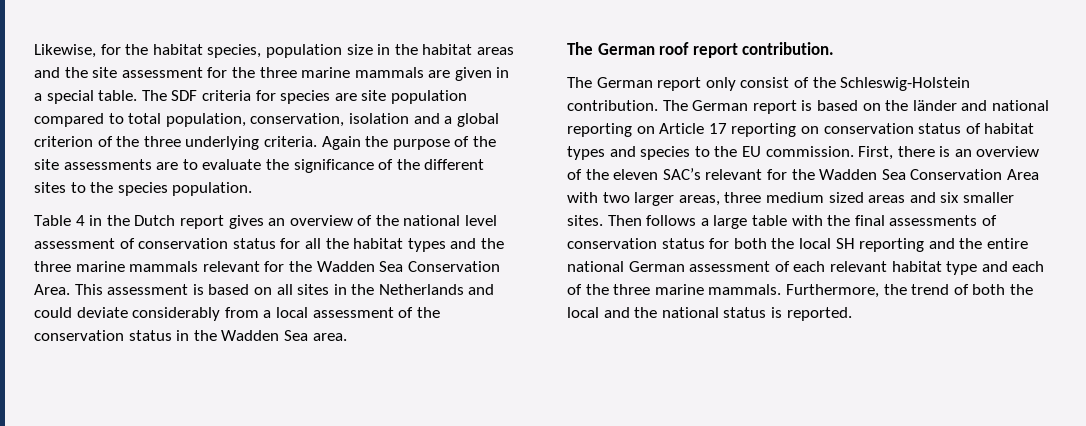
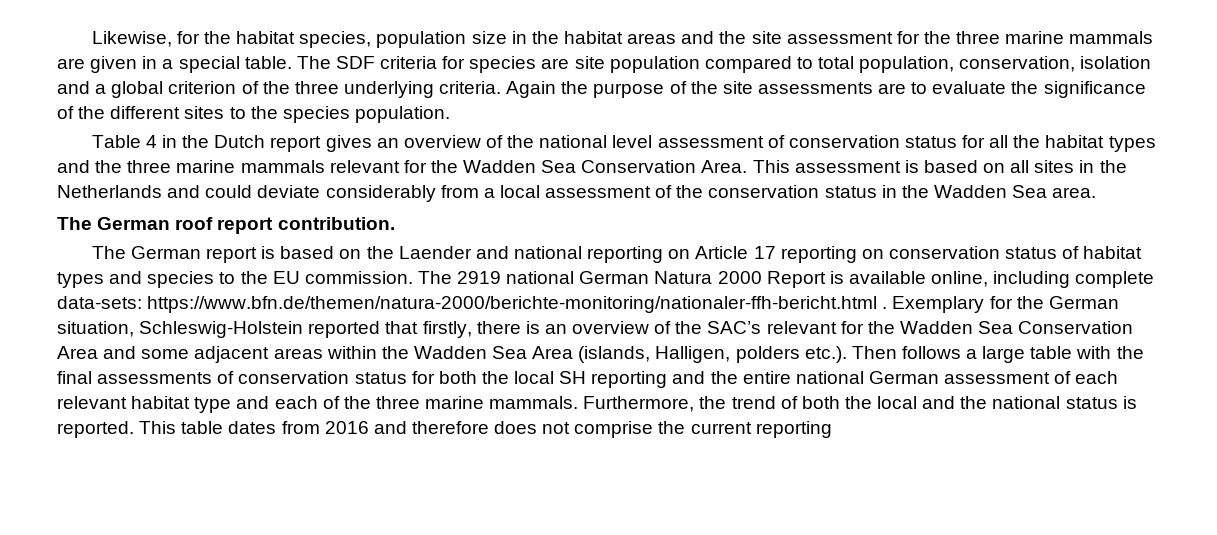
[705,77,971,91] [567,100,797,114] only consist of the Schleswig-Holstein contribution. The German report -> (258, 255) none
[912,100,957,111] länder -> [398,246,472,259] Laender
[858,146,894,160] First, -> [417,271,1155,288] [57,296,1119,313] [57,321,472,338] The 2919 national German Natura 2000 Report is available online, including complete data-sets: https://www.bfn.de/themen/natura-2000/berichte-monitoring/nationaler-ffh-bericht.html . Exemplary for the German situation, Schleswig-Holstein reported that firstly,
[613,169,659,180] eleven -> (703, 327) none
[567,192,1014,206] [567,215,603,226] with two larger areas, three medium sized areas and six smaller sites. -> [103,346,847,363] and some adjacent areas within the Wadden Sea Area (islands, Halligen, polders etc.).
(852, 314) none -> [139,421,832,438] This table dates from 2016 and therefore does not comprise the current reporting

